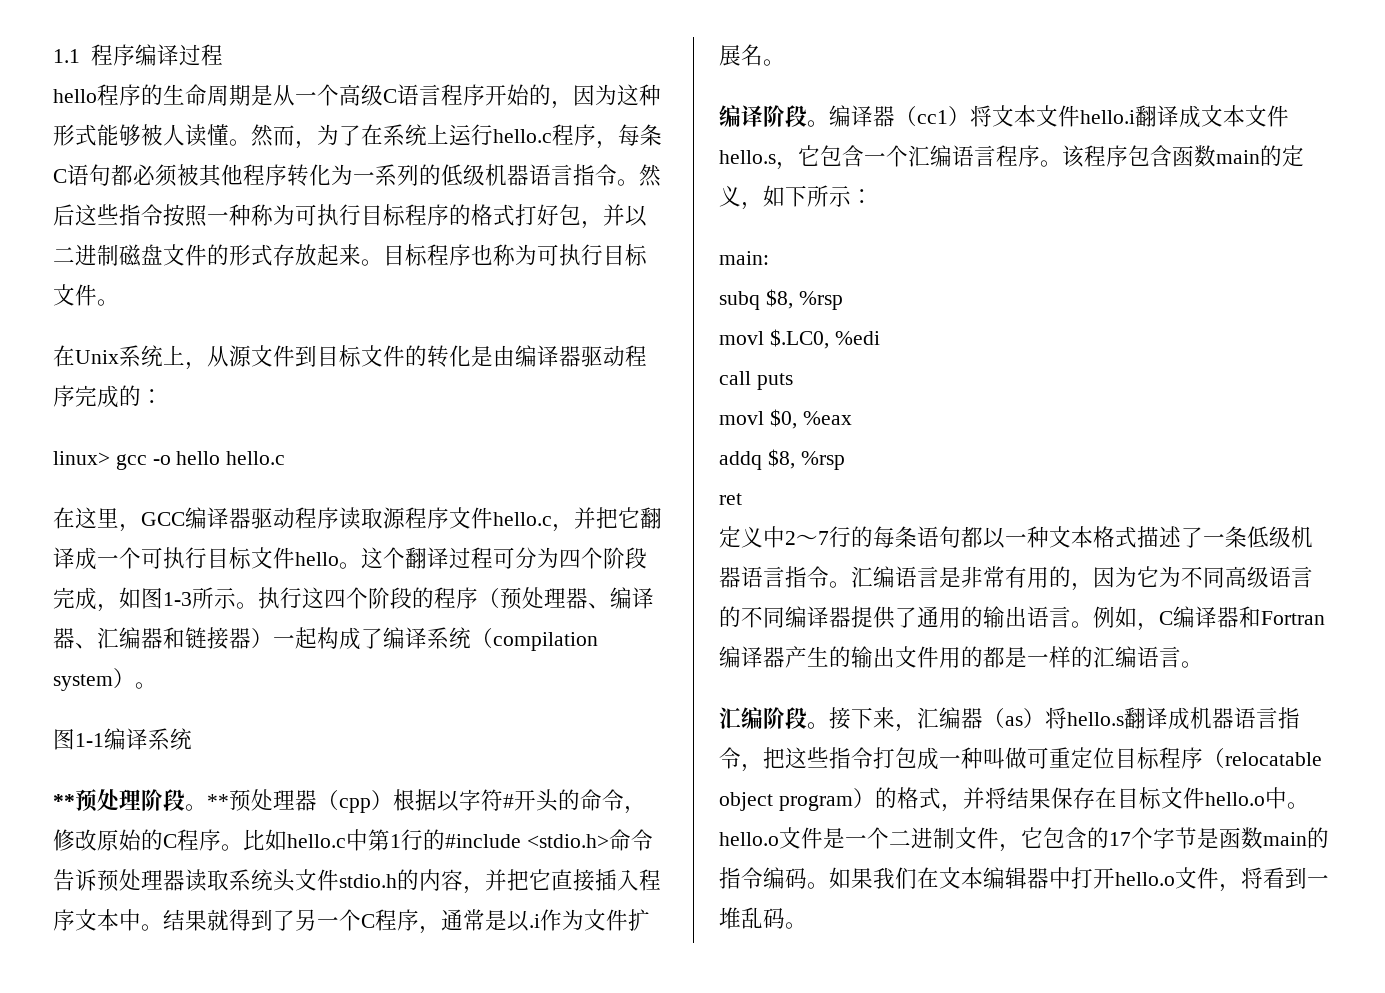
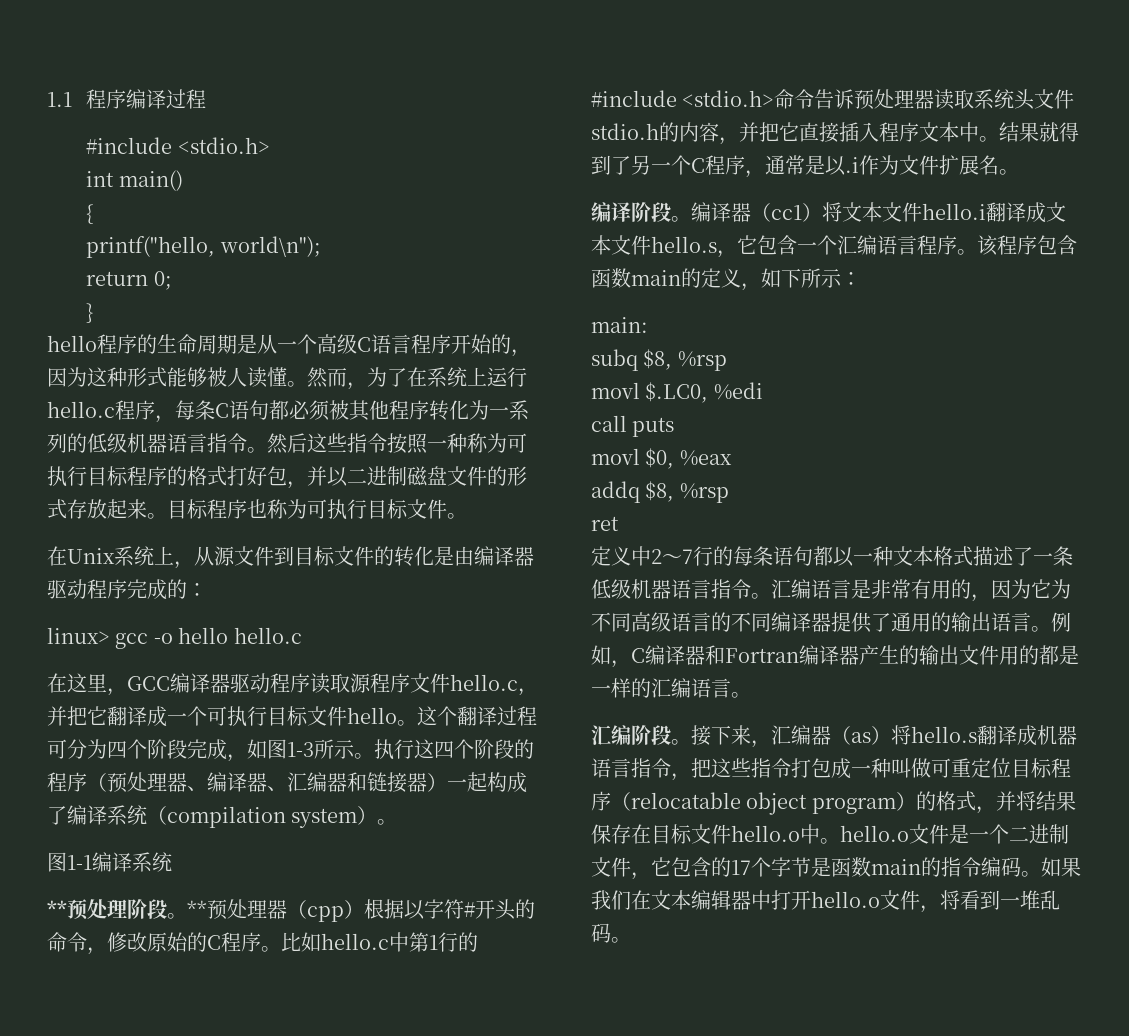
(223, 55) none -> [86,137,270,154] [86,170,183,191] [86,204,94,224] [86,236,321,258] [86,271,172,290] [86,303,94,323] // #include <stdio.h> // int main() // { // printf("hello, world\n"); // return 0; // }

